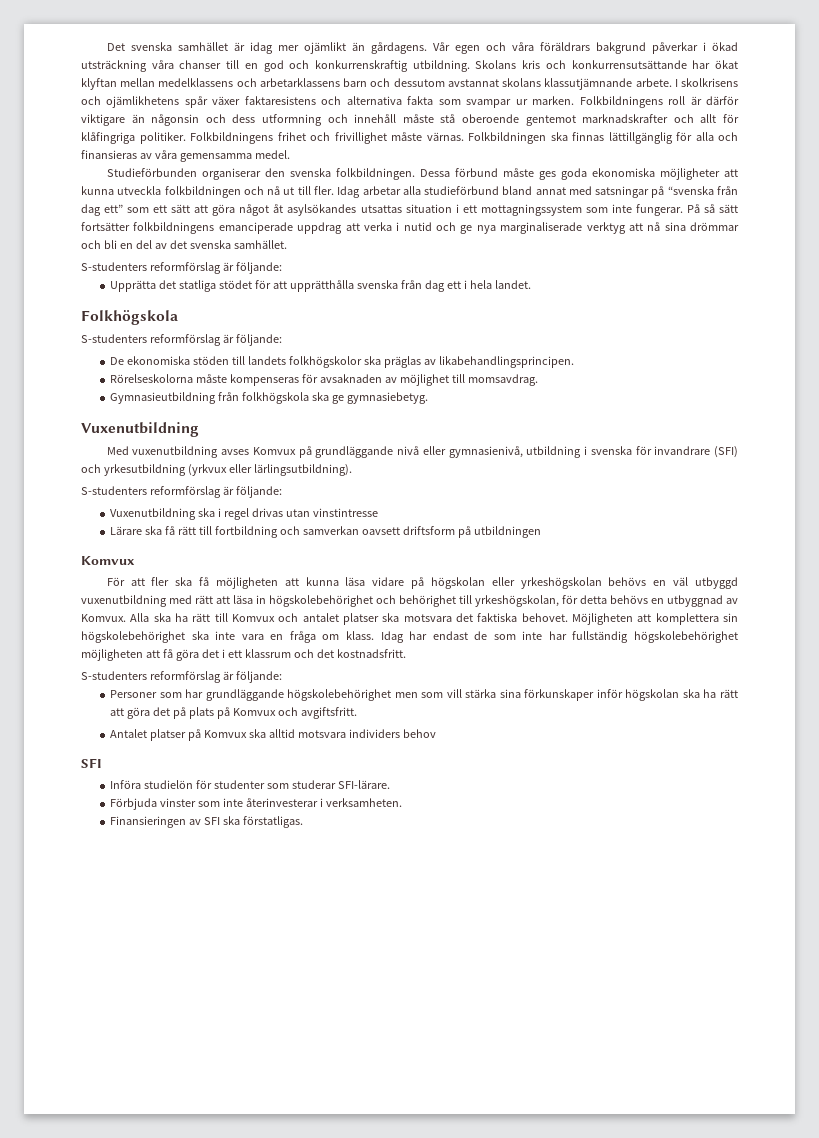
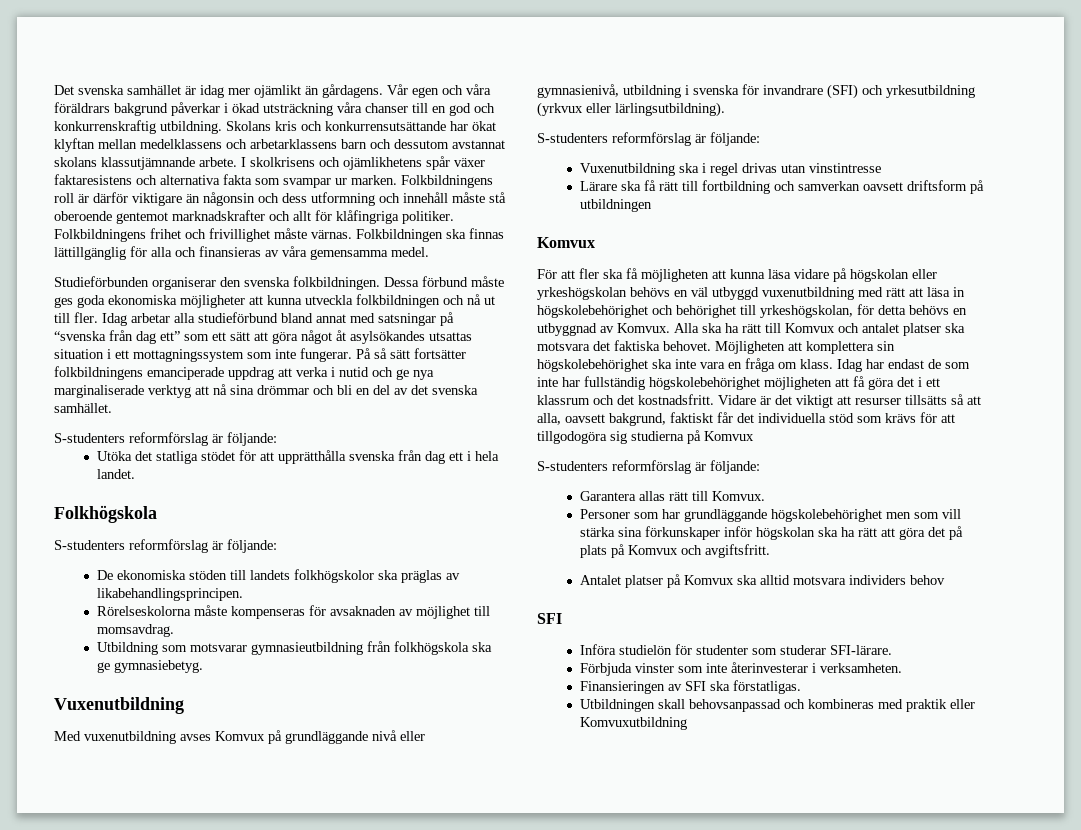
[109,280,156,292] Upprätta -> [97,451,133,461] Utöka
[109,392,216,404] Gymnasieutbildning -> [97,642,364,655] Utbildning som motsvarar gymnasieutbildning
[81,671,282,683] // S-studenters reformförslag är följande: -> [718,394,981,408] [537,412,955,426] [537,430,754,444] [537,460,760,474] [580,491,766,501] Vidare är det viktigt att resurser tillsätts så att alla, oavsett bakgrund, faktiskt får det individuella stöd som krävs för att tillgodogöra sig studierna på Komvux // S-studenters reformförslag är följande: // Garantera allas rätt till Komvux.
(303, 822) none -> [580,699,976,712] [580,717,688,730] // Utbildningen skall behovsanpassad och kombineras med praktik eller Komvuxutbildning

